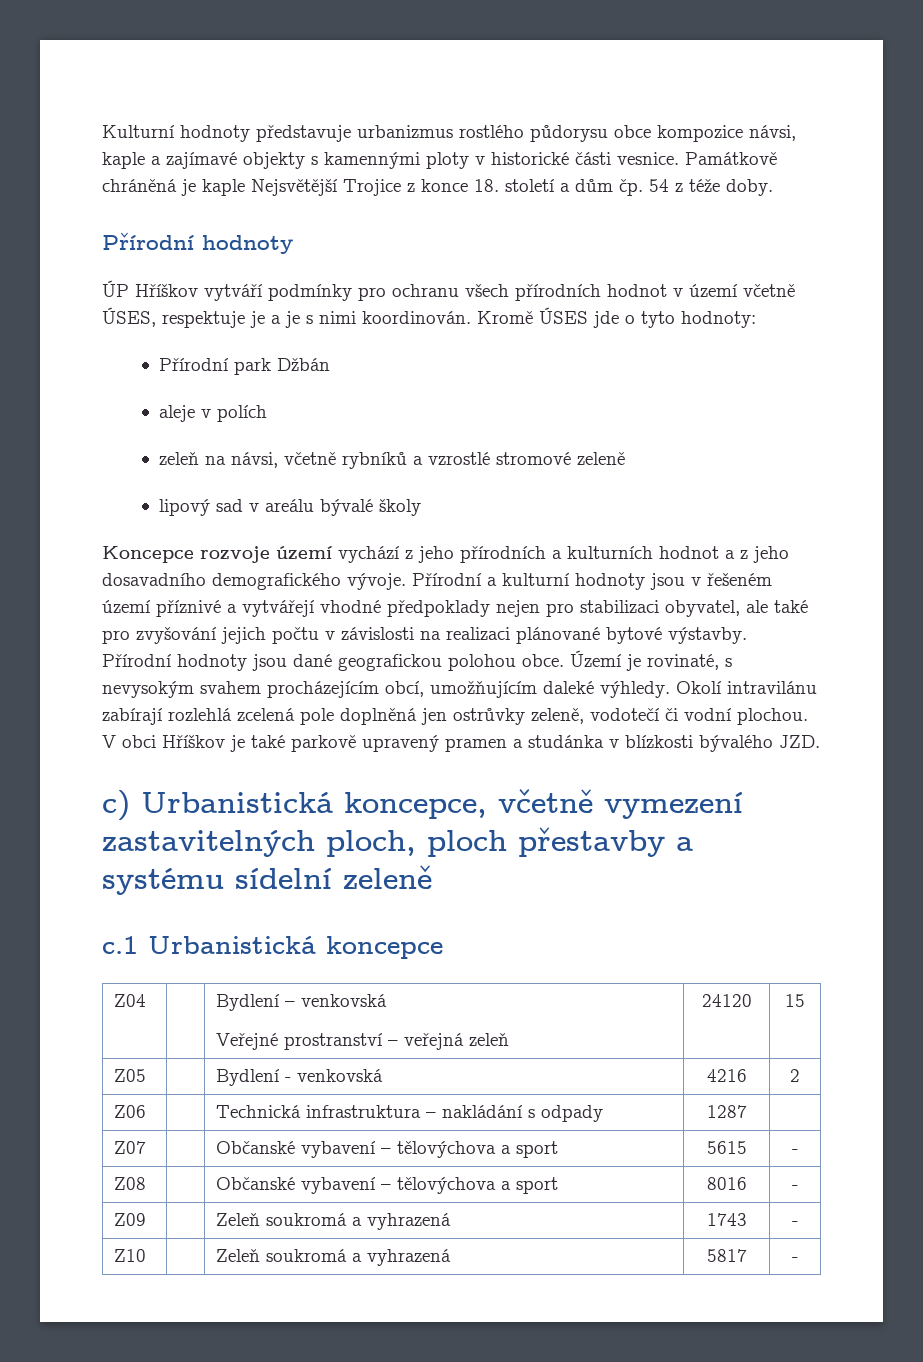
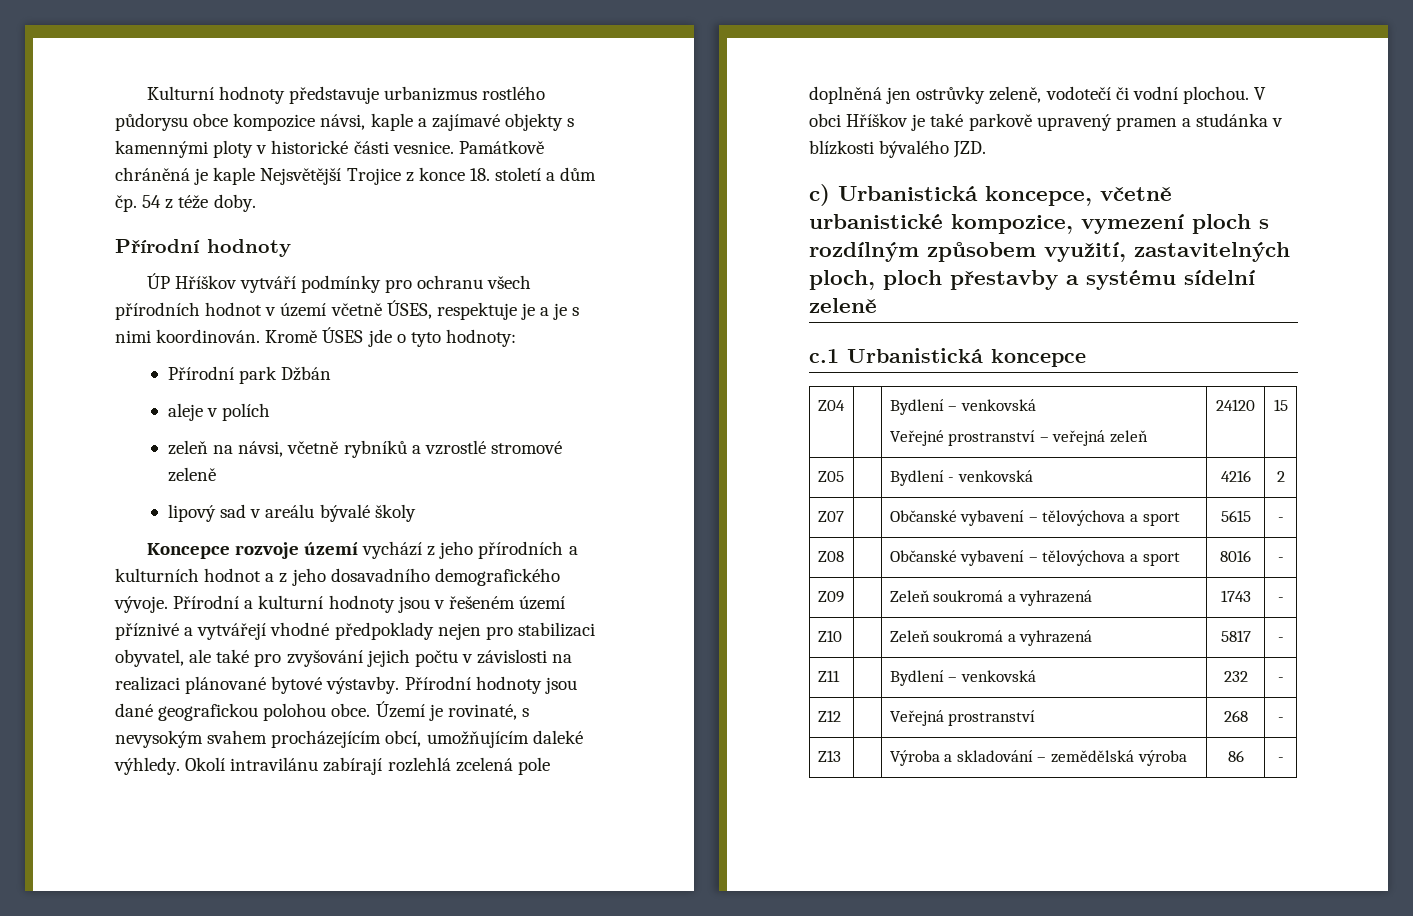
[604,792,743,819] vymezení -> [809,214,1269,234] [809,242,1126,262] urbanistické kompozice, vymezení ploch s rozdílným způsobem využití,
[113,1105,146,1118] [215,1105,603,1122] [706,1105,747,1118] // Z06 | | Technická infrastruktura – nakládání s odpady | 1287 | -> (1285, 476) none
(798, 1259) none -> [817,670,840,682] [889,670,1036,686] [1223,671,1248,682] [1277,677,1284,682] [817,710,841,722] [889,710,1036,726] [1223,710,1248,722] [1277,717,1284,722] [817,750,841,762] [889,750,1187,766] [1227,750,1244,762] [1277,757,1284,762] // Z11 | | Bydlení – venkovská | 232 | - // Z12 | | Veřejná prostranství | 268 | - // Z13 | | Výroba a skladování – zemědělská výroba | 86 | -

